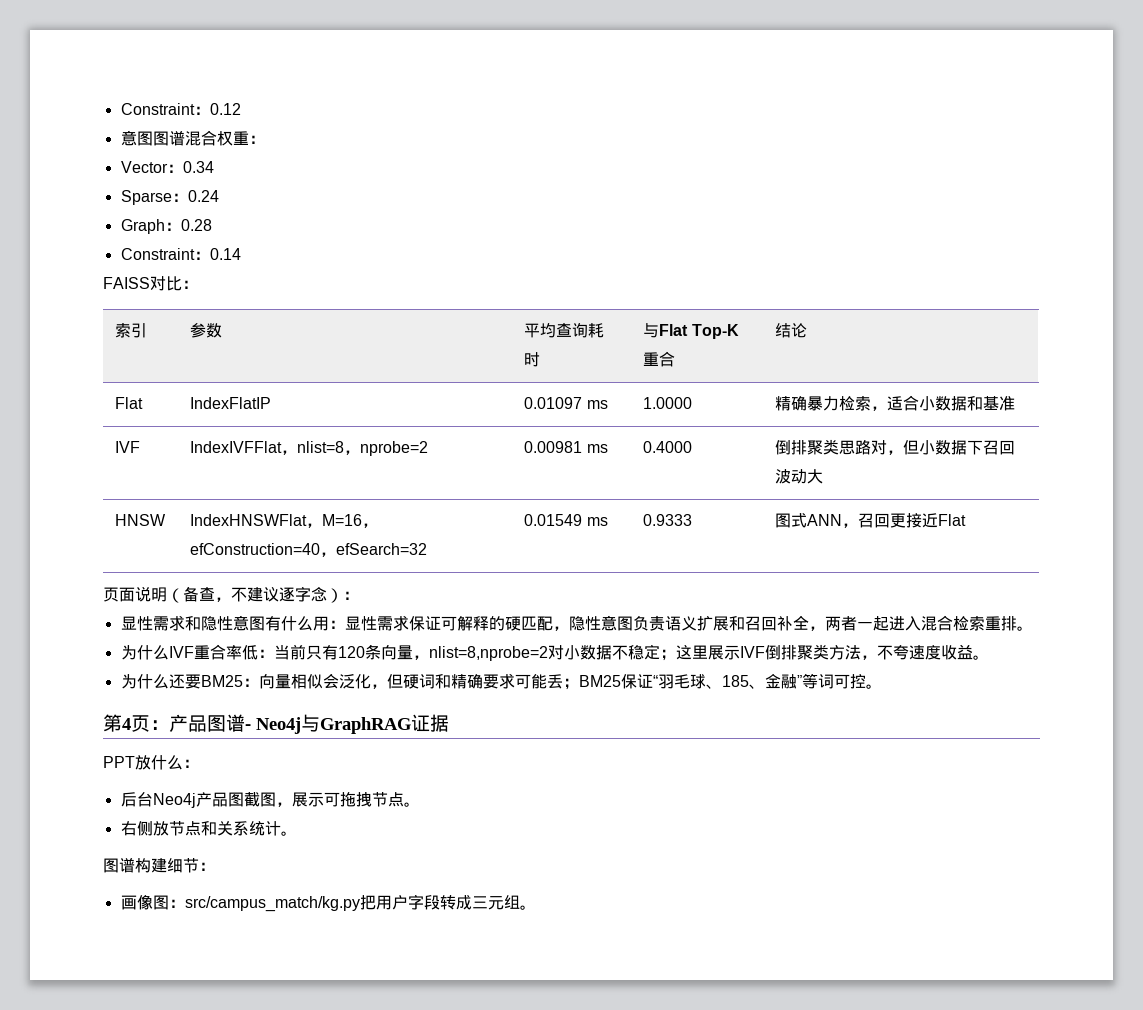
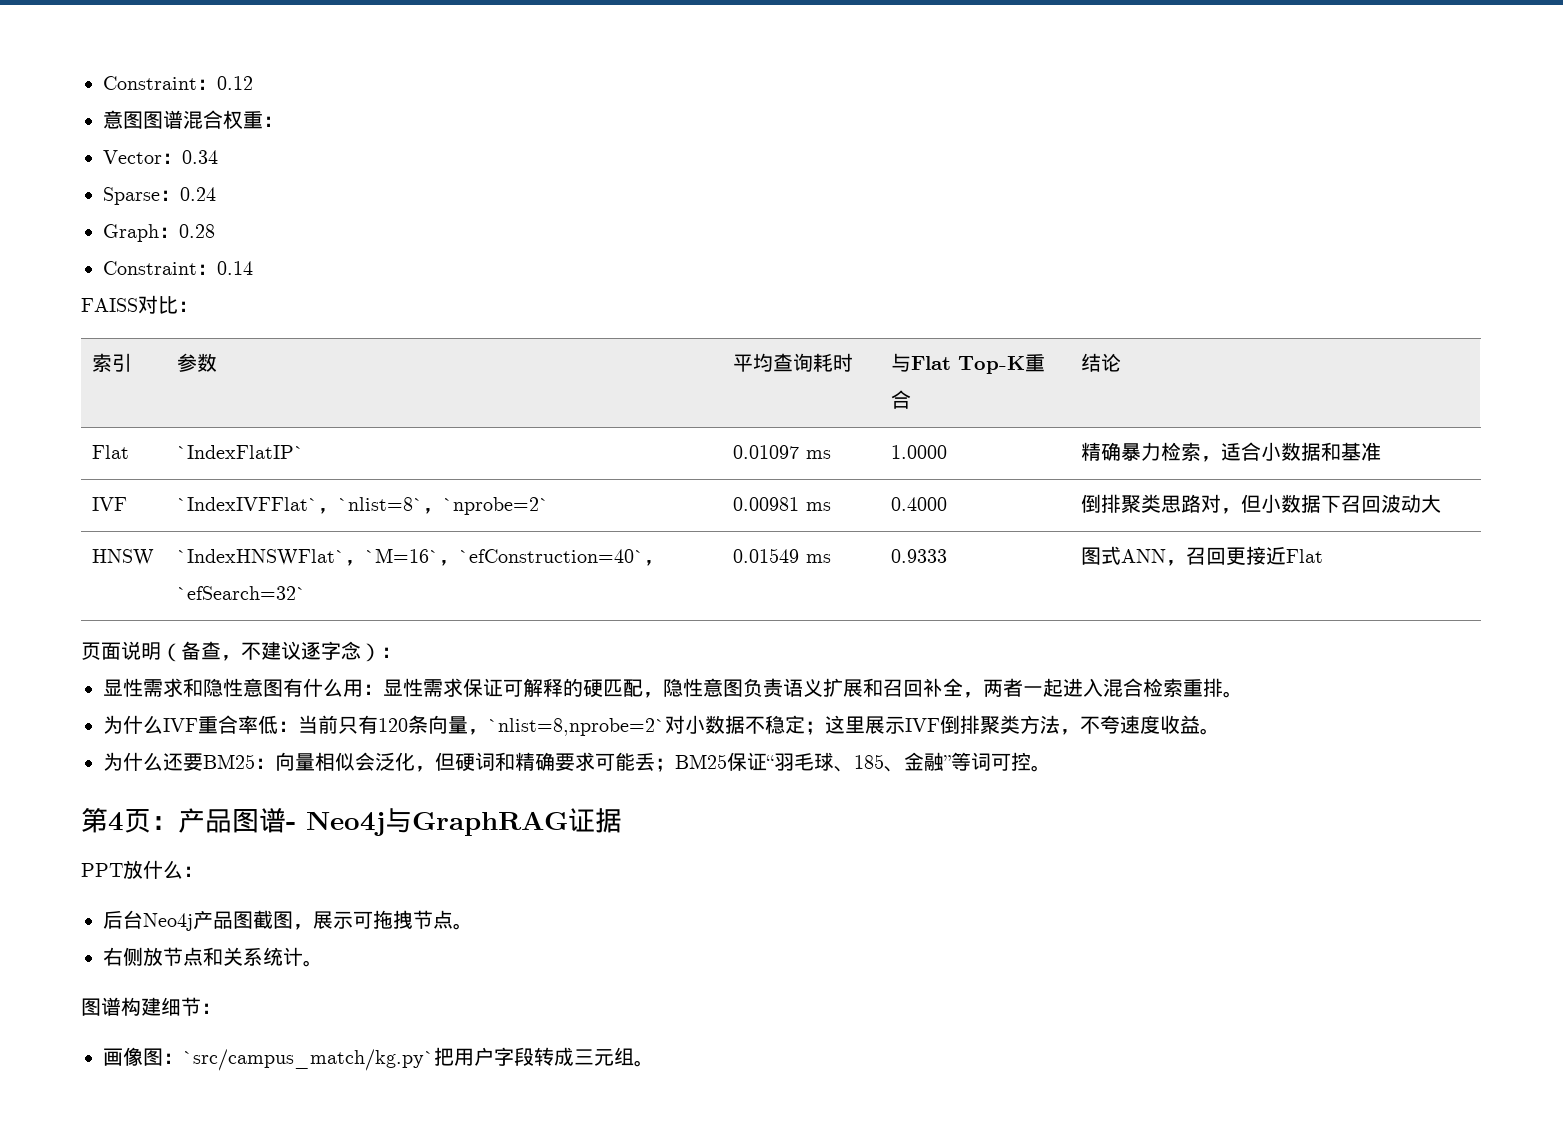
[190,397,272,409] IndexFlatIP -> [177,445,305,459] `IndexFlatIP`
[190,441,429,456] IndexIVFFlat，nlist=8，nprobe=2 -> [177,497,550,515] `IndexIVFFlat`，`nlist=8`，`nprobe=2`
[190,514,379,528] [190,543,428,557] IndexHNSWFlat，M=16，efConstruction=40，efSearch=32 -> [177,548,665,566] [177,586,307,600] `IndexHNSWFlat`，`M=16`，`efConstruction=40`，`efSearch=32`
[428,646,548,661] nlist=8,nprobe=2 -> [488,718,665,736] `nlist=8,nprobe=2`
[184,896,360,912] src/campus_match/kg.py -> [183,1049,434,1071] `src/campus_match/kg.py`

